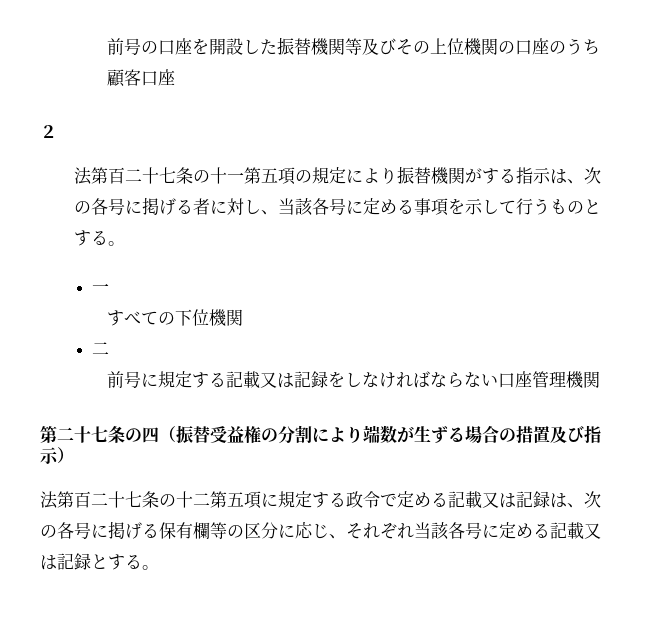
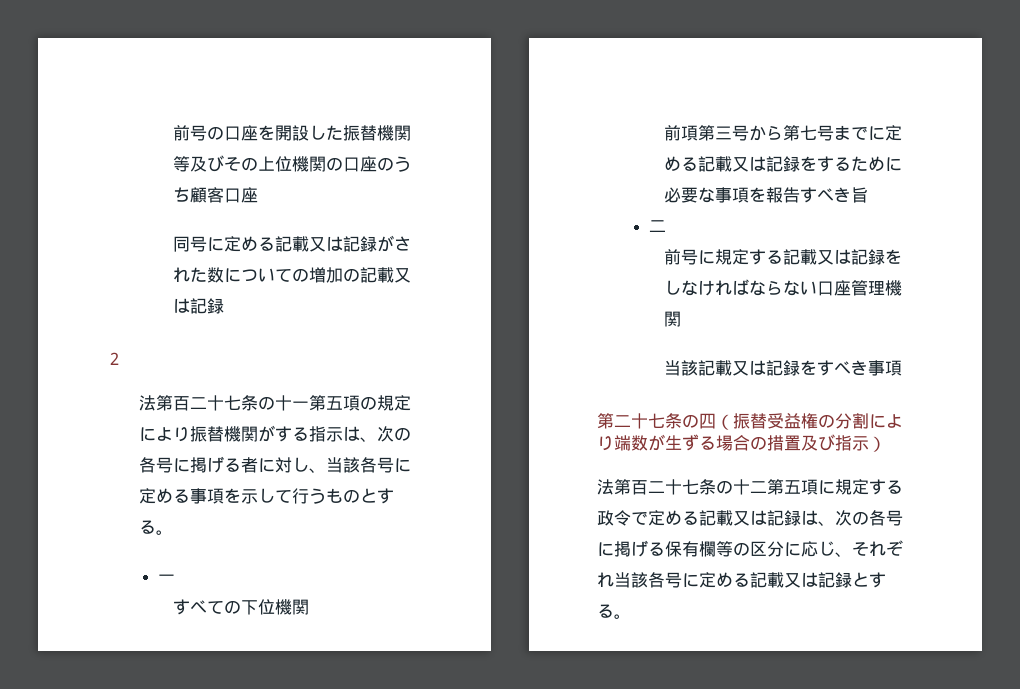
(176, 77) none -> [172,235,411,252] [172,267,411,283] [172,298,224,314] // 同号に定める記載又は記録がされた数についての増加の記載又は記録
(244, 317) none -> [663,125,902,141] [663,156,902,172] [663,187,868,203] // 前項第三号から第七号までに定める記載又は記録をするために必要な事項を報告すべき旨
(601, 379) none -> [663,360,902,376] // 当該記載又は記録をすべき事項

